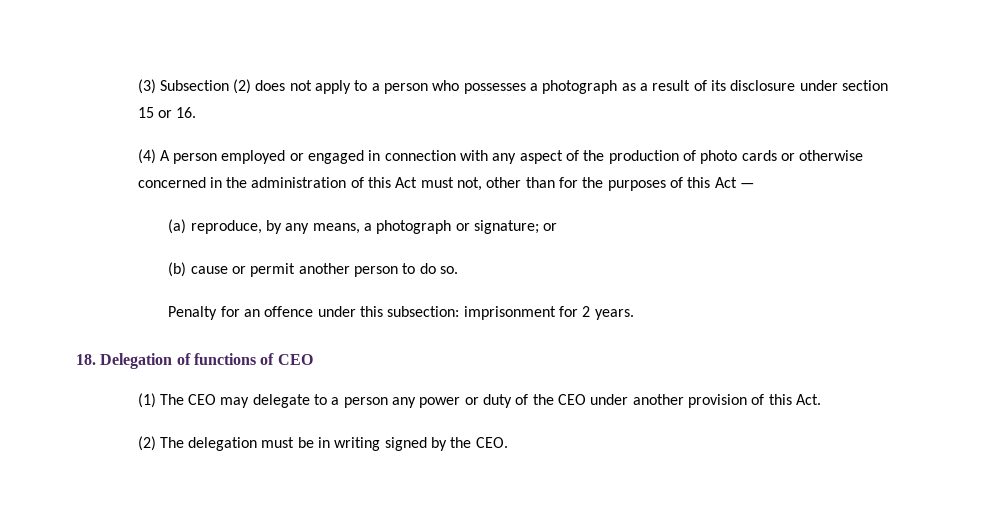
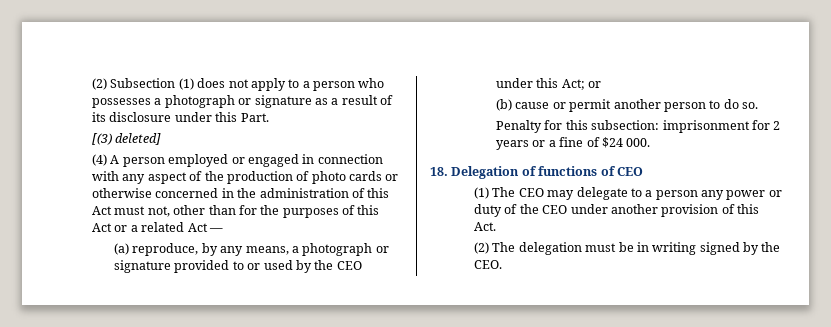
[137,79,252,94] (3) Subsection (2) -> [92,78,194,90] (2) Subsection (1)
(618, 87) none -> [238,95,312,108] or signature
[841,80,888,91] [137,107,197,118] section 15 or 16. -> [215,112,269,122] [92,133,162,145] this Part. // [(3) deleted]
(737, 182) none -> [114,222,208,232] or a related Act
[473,220,539,234] signature; -> [114,260,362,273] [496,78,585,90] signature provided to or used by the CEO under this Act;
[243,306,356,317] an offence under -> (563, 125) none
[594,309,634,320] years. -> [496,137,651,150] years or a fine of $24 000.

